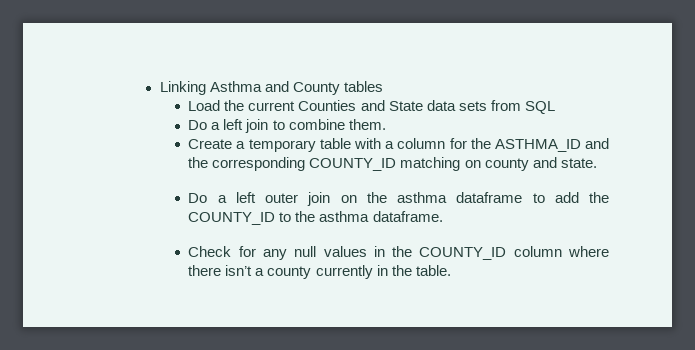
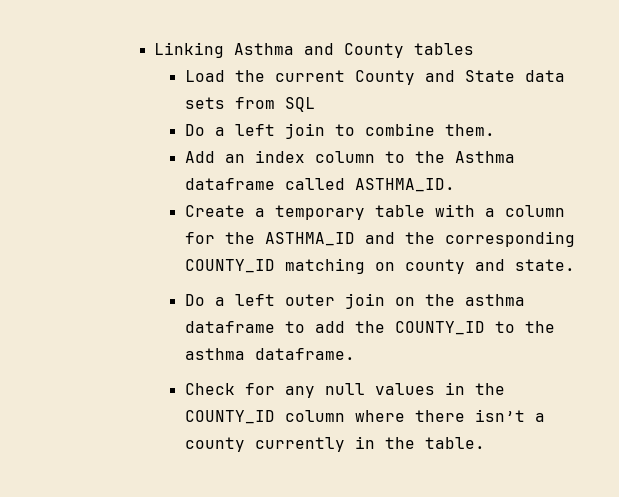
[298,100,357,111] Counties -> [354,70,415,85] County
(386, 124) none -> [184,150,515,163] [184,178,455,192] // Add an index column to the Asthma dataframe called ASTHMA_ID.

